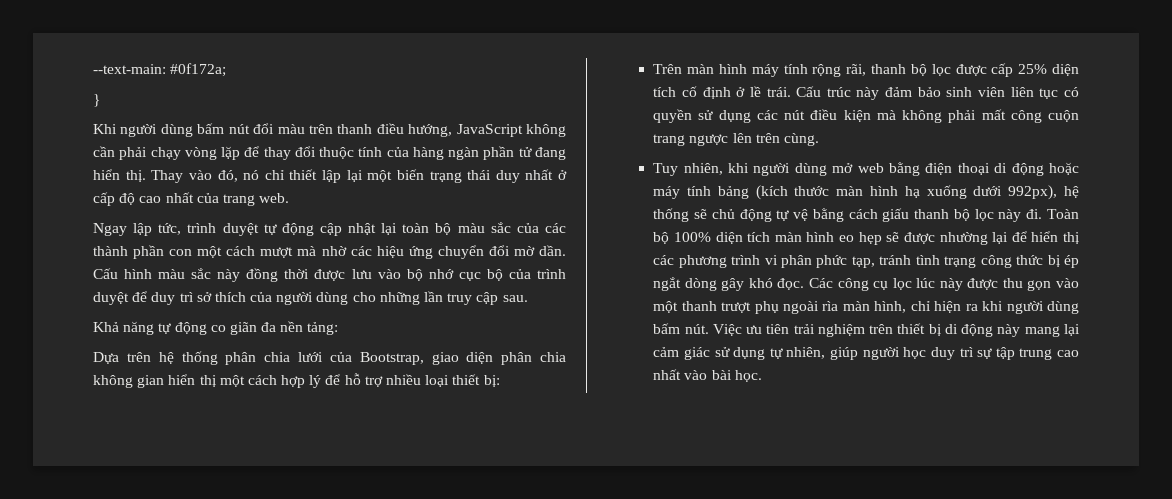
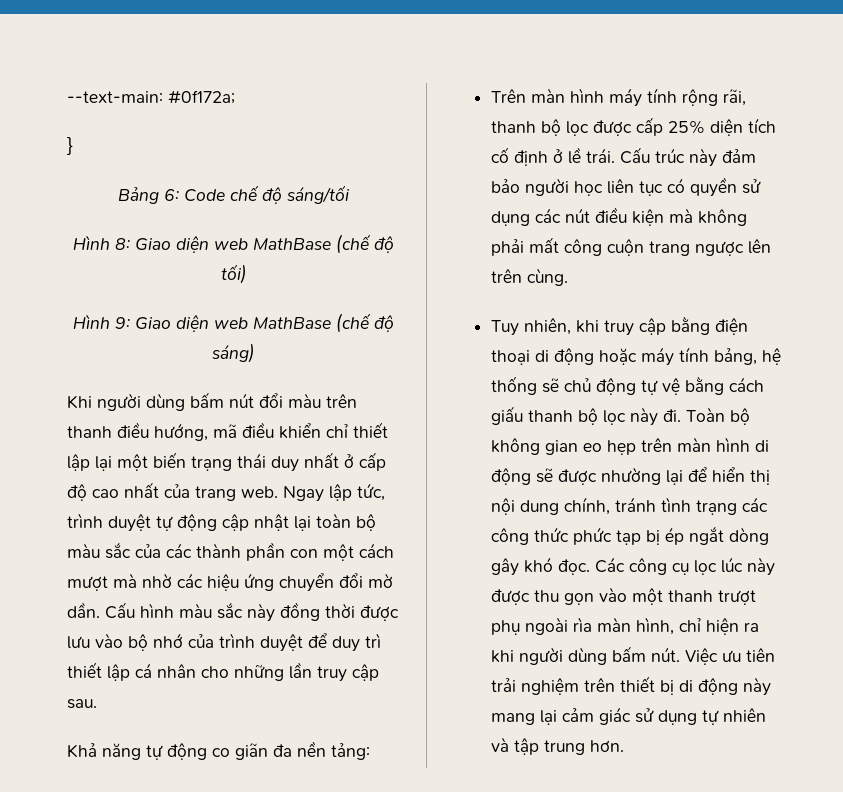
(100, 100) none -> [118,185,350,204] [73,234,394,254] [220,264,247,284] [73,313,394,333] [212,343,255,363] // Bảng 6: Code chế độ sáng/tối // Hình 8: Giao diện web MathBase (chế độ tối) // Hình 9: Giao diện web MathBase (chế độ sáng)
[456,124,566,137] [93,146,566,160] [93,169,260,183] JavaScript không cần phải chạy vòng lặp để thay đổi thuộc tính của hàng ngàn phần tử đang hiển thị. Thay vào đó, nó -> [213,422,321,439] mã điều khiển
(290, 198) // -> (278, 492) none
[458,269,503,281] cục bộ -> (183, 640) none
[196,292,349,305] sở thích của người dùng -> [67,662,196,681] thiết lập cá nhân
[93,351,566,365] [93,373,500,388] // Dựa trên hệ thống phân chia lưới của Bootstrap, giao diện phân chia không gian hiển thị một cách hợp lý để hỗ trợ nhiều loại thiết bị: -> (370, 751) none
[946,87,1006,97] sinh viên -> [525,178,604,196] người học
[753,163,884,176] người dùng mở web -> [604,318,667,336] truy cập
[717,185,1058,200] bảng (kích thước màn hình hạ xuống dưới 992px), -> [714,348,758,365] bảng,
[673,232,882,245] 100% diện tích màn hình eo hẹp -> [491,437,770,455] [491,468,532,485] không gian eo hẹp trên màn hình di động
[653,255,875,268] các phương trình vi phân phức tạp, -> [491,497,611,515] nội dung chính,
(977, 262) none -> [742,497,769,512] các
(1044, 260) none -> [573,527,642,545] phức tạp
[786,347,1079,360] [653,369,762,382] nhiên, giúp người học duy trì sự tập trung cao nhất vào bài học. -> [723,708,767,722] [491,737,625,755] nhiên và tập trung hơn.

